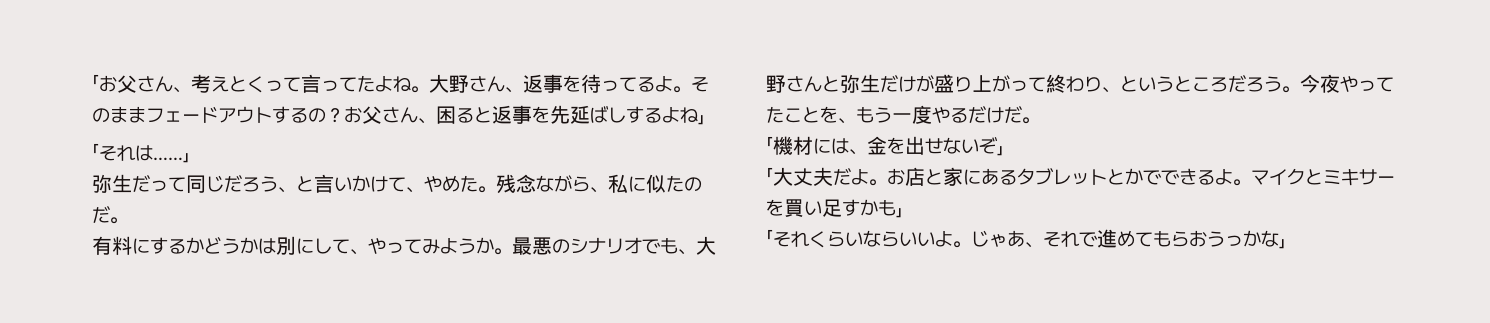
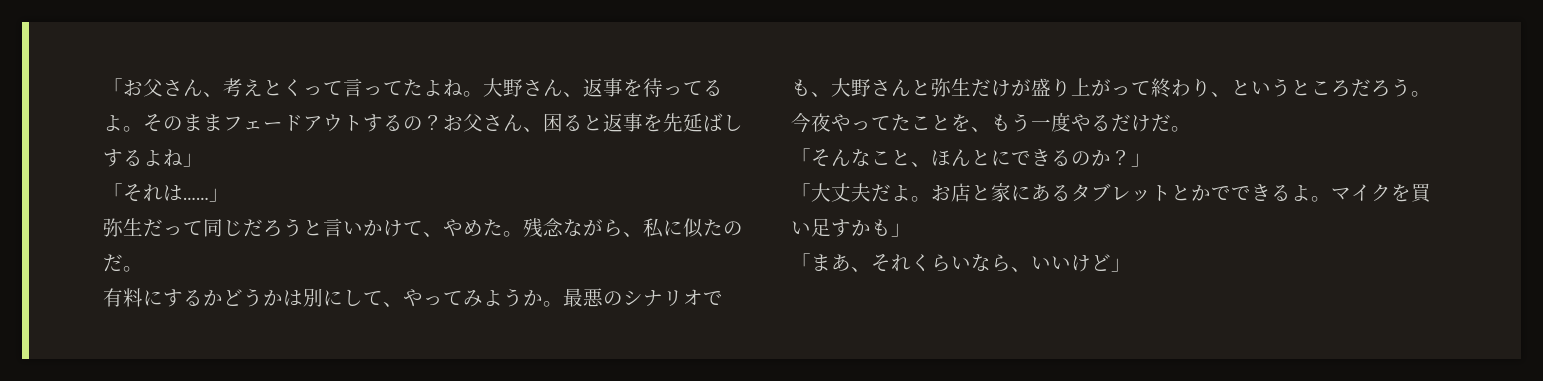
[278,187,296,193] 、 -> (303, 227) none
[773,136,998,155] 機材には、金を出せないぞ -> [811,149,1131,167] そんなこと、ほんとにできるのか？
[1305,169,1395,186] とミキサー -> (1391, 192) none
(773, 237) none -> [811,254,871,272] まあ、
[899,229,1279,248] いいよ。じゃあ、それで進めてもらおうっかな -> [1011,254,1111,272] 、いいけど

